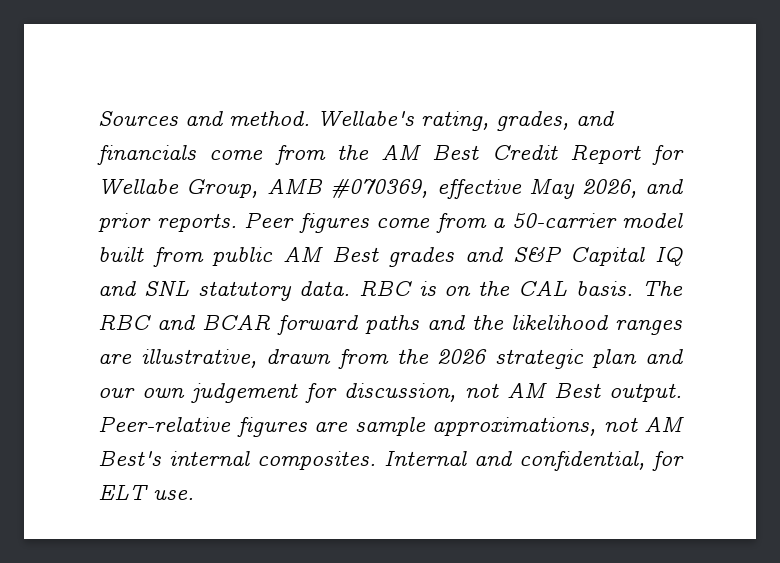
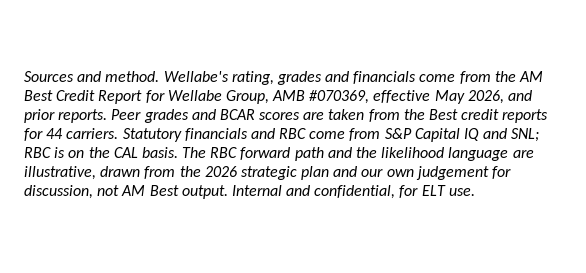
[496,111,569,131] grades, -> [276,71,322,85] grades
[298,213,683,233] [98,246,503,267] figures come from a 50-carrier model built from public AM Best grades and -> [143,109,549,123] [24,128,381,142] grades and BCAR scores are taken from the Best credit reports for 44 carriers. Statutory financials and RBC come from
[143,280,350,301] SNL statutory data. -> [511,128,540,142] SNL;
[157,314,419,335] and BCAR forward paths -> [240,147,324,161] forward path
[615,320,682,335] ranges -> [448,147,509,161] language
[98,416,684,437] [98,450,376,470] Peer-relative figures are sample approximations, not AM Best's internal composites. -> (228, 192) none

